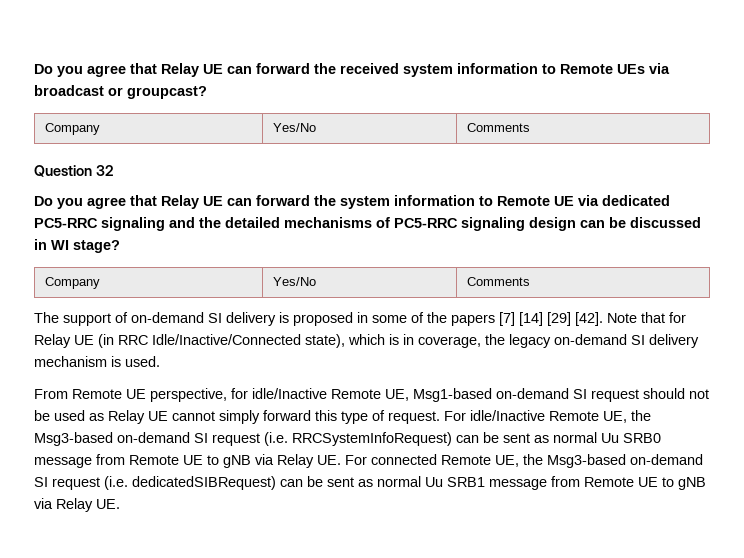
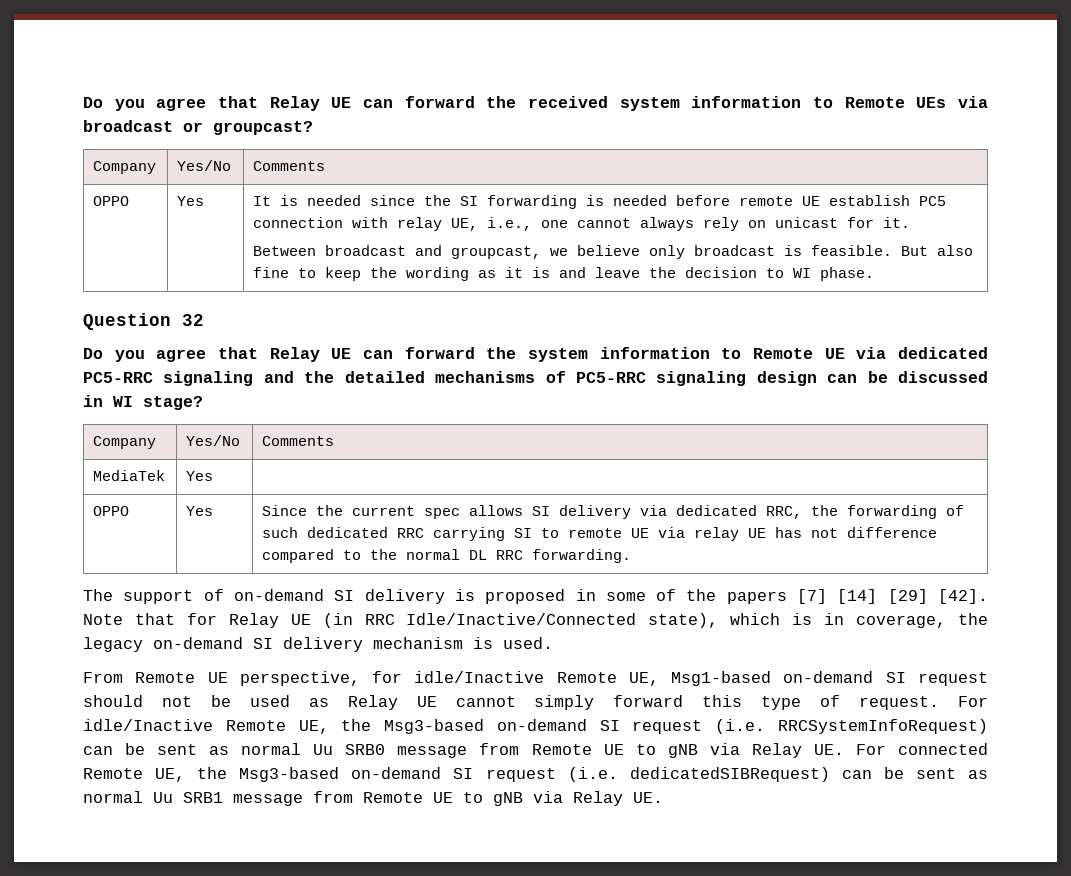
(530, 127) none -> [93,196,130,206] [177,196,205,206] [253,195,947,209] [253,217,911,231] [253,245,974,259] [253,267,875,281] // OPPO | Yes | It is needed since the SI forwarding is needed before remote UE establish PC5 connection with relay UE, i.e., one cannot always rely on unicast for it. // Between broadcast and groupcast, we believe only broadcast is feasible. But also fine to keep the wording as it is and leave the decision to WI phase.
(530, 281) none -> [93,470,166,481] [186,471,214,481] [93,506,130,516] [186,506,214,516] [262,505,965,519] [262,527,938,541] [262,549,632,563] // MediaTek | Yes | // OPPO | Yes | Since the current spec allows SI delivery via dedicated RRC, the forwarding of such dedicated RRC carrying SI to remote UE via relay UE has not difference compared to the normal DL RRC forwarding.

